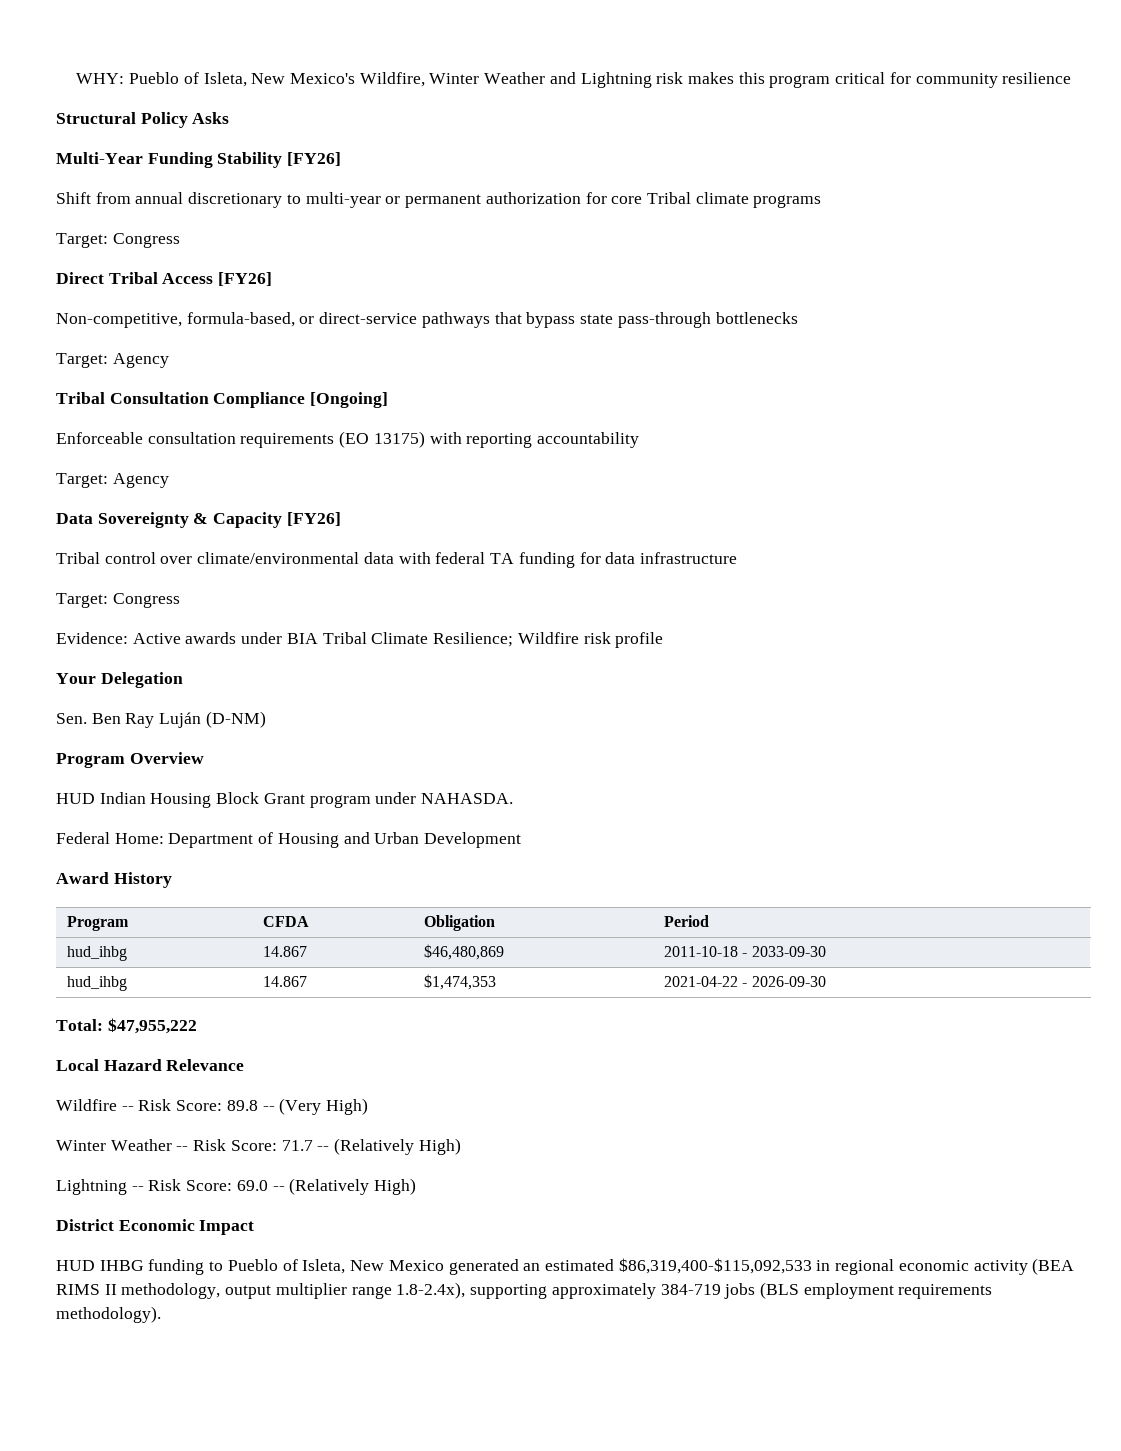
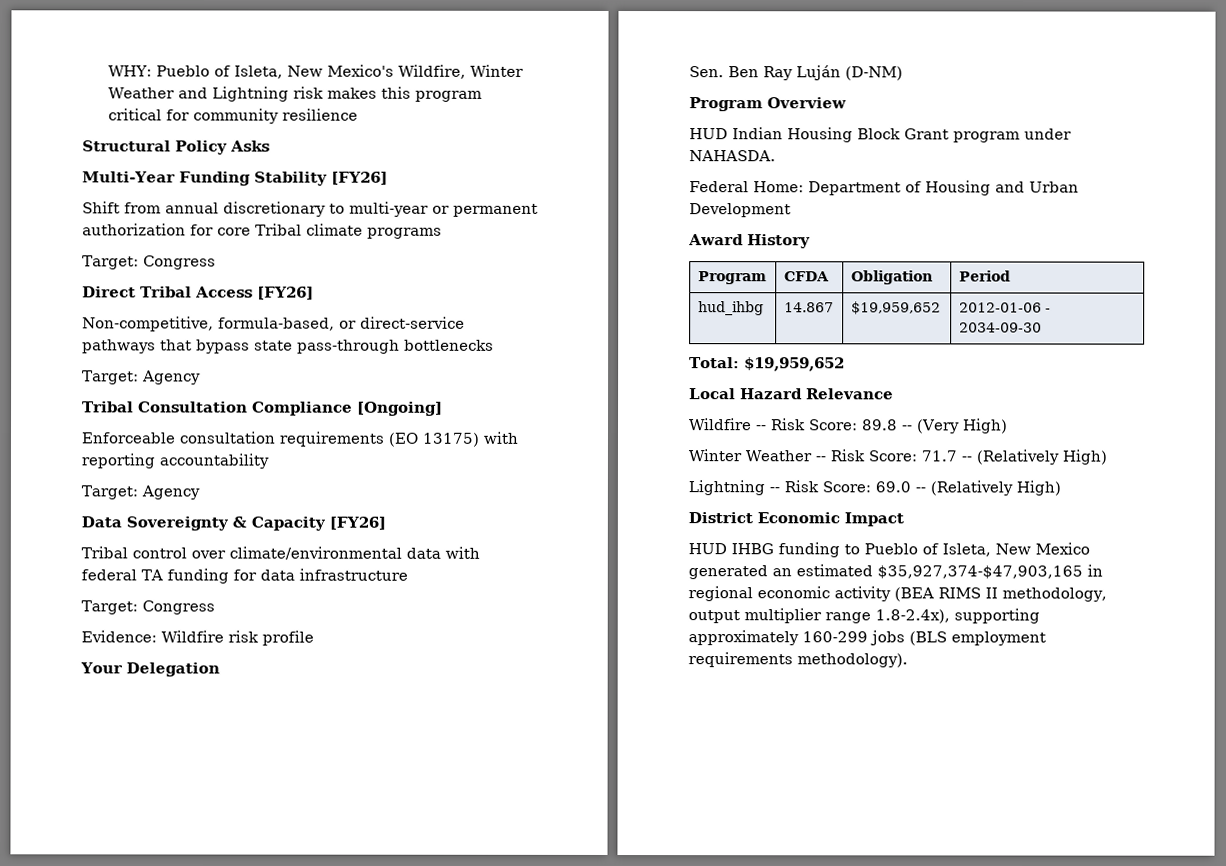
[132,632,514,647] Active awards under BIA Tribal Climate Resilience; -> (157, 636) none
[424,944,505,960] [664,946,826,957] [67,976,128,991] [263,976,308,987] [424,974,497,990] [664,976,826,987] $46,480,869 | 2011-10-18 - 2033-09-30 // hud_ihbg | 14.867 | $1,474,353 | 2021-04-22 - 2026-09-30 -> [850,301,941,315] [958,302,1051,313] [958,322,1042,333] $19,959,652 | 2012-01-06 - 2034-09-30
[107,1018,197,1034] $47,955,222 -> [743,357,845,372] $19,959,652
[618,1258,812,1274] $86,319,400-$115,092,533 -> [877,565,1083,579] $35,927,374-$47,903,165
[660,1284,721,1295] 384-719 -> [802,631,868,643] 160-299

